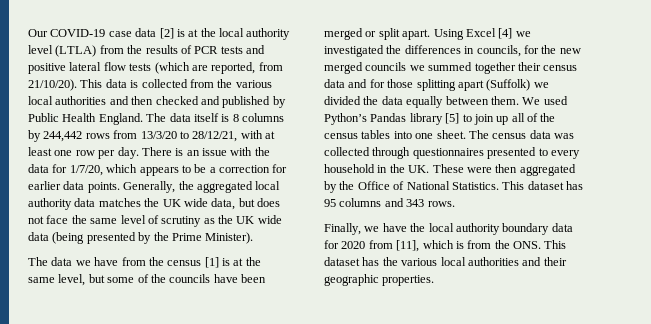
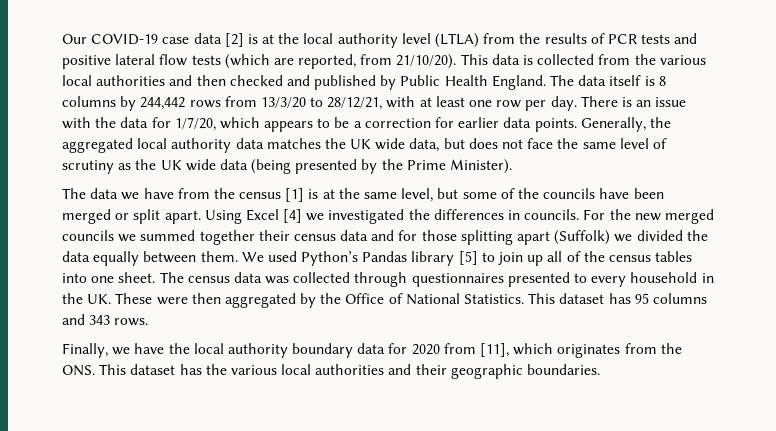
[476,45,539,57] councils, for -> [524,209,606,220] councils. For
[455,241,464,249] is -> [557,344,621,358] originates
[382,275,435,286] properties. -> [527,364,601,375] boundaries.

